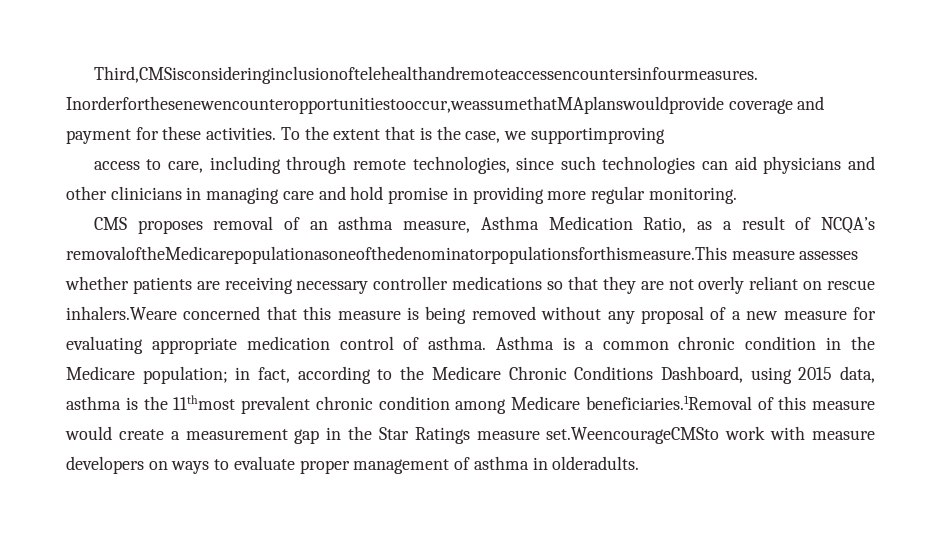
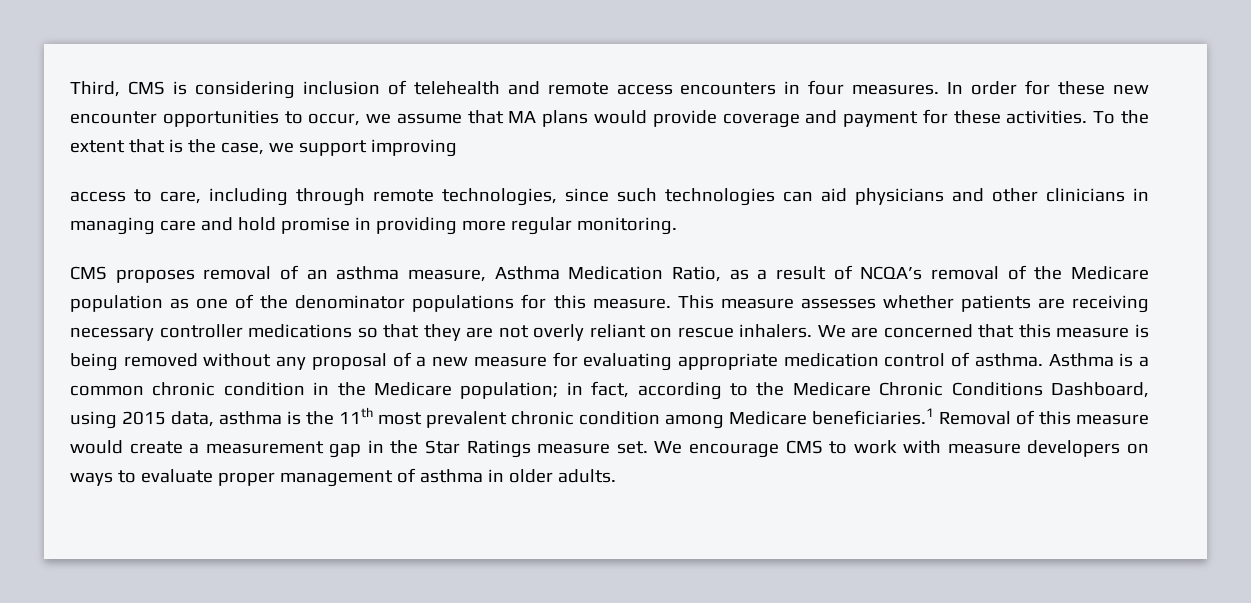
[93,66,758,84] [66,96,724,114] Third,CMSisconsideringinclusionoftelehealthandremoteaccessencountersinfourmeasures. Inorderforthesenewencounteropportunitiestooccur,weassumethatMAplanswouldprovide -> [70,80,1149,99] [70,110,717,127] Third, CMS is considering inclusion of telehealth and remote access encounters in four measures. In order for these new encounter opportunities to occur, we assume that MA plans would provide
[530,127,665,144] supportimproving -> [298,139,457,157] support improving
[66,246,727,264] removaloftheMedicarepopulationasoneofthedenominatorpopulationsforthismeasure.This -> [930,265,1149,280] [70,294,714,312] removal of the Medicare population as one of the denominator populations for this measure. This
[66,306,177,320] inhalers.Weare -> [739,324,879,338] inhalers. We are
[173,395,236,410] 11thmost -> [339,407,422,425] 11th most
[585,395,752,410] beneficiaries.1Removal -> [812,408,1011,425] beneficiaries.1 Removal
[546,427,720,444] set.WeencourageCMSto -> [616,440,848,458] set. We encourage CMS to
[552,456,640,470] olderadults. -> [508,469,616,483] older adults.

